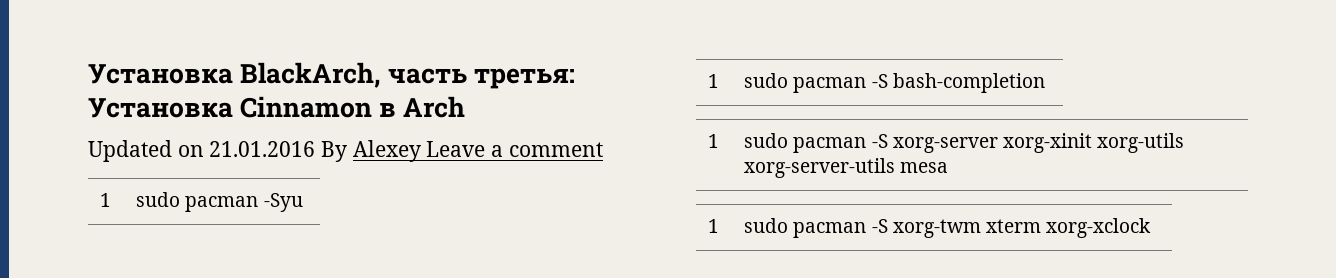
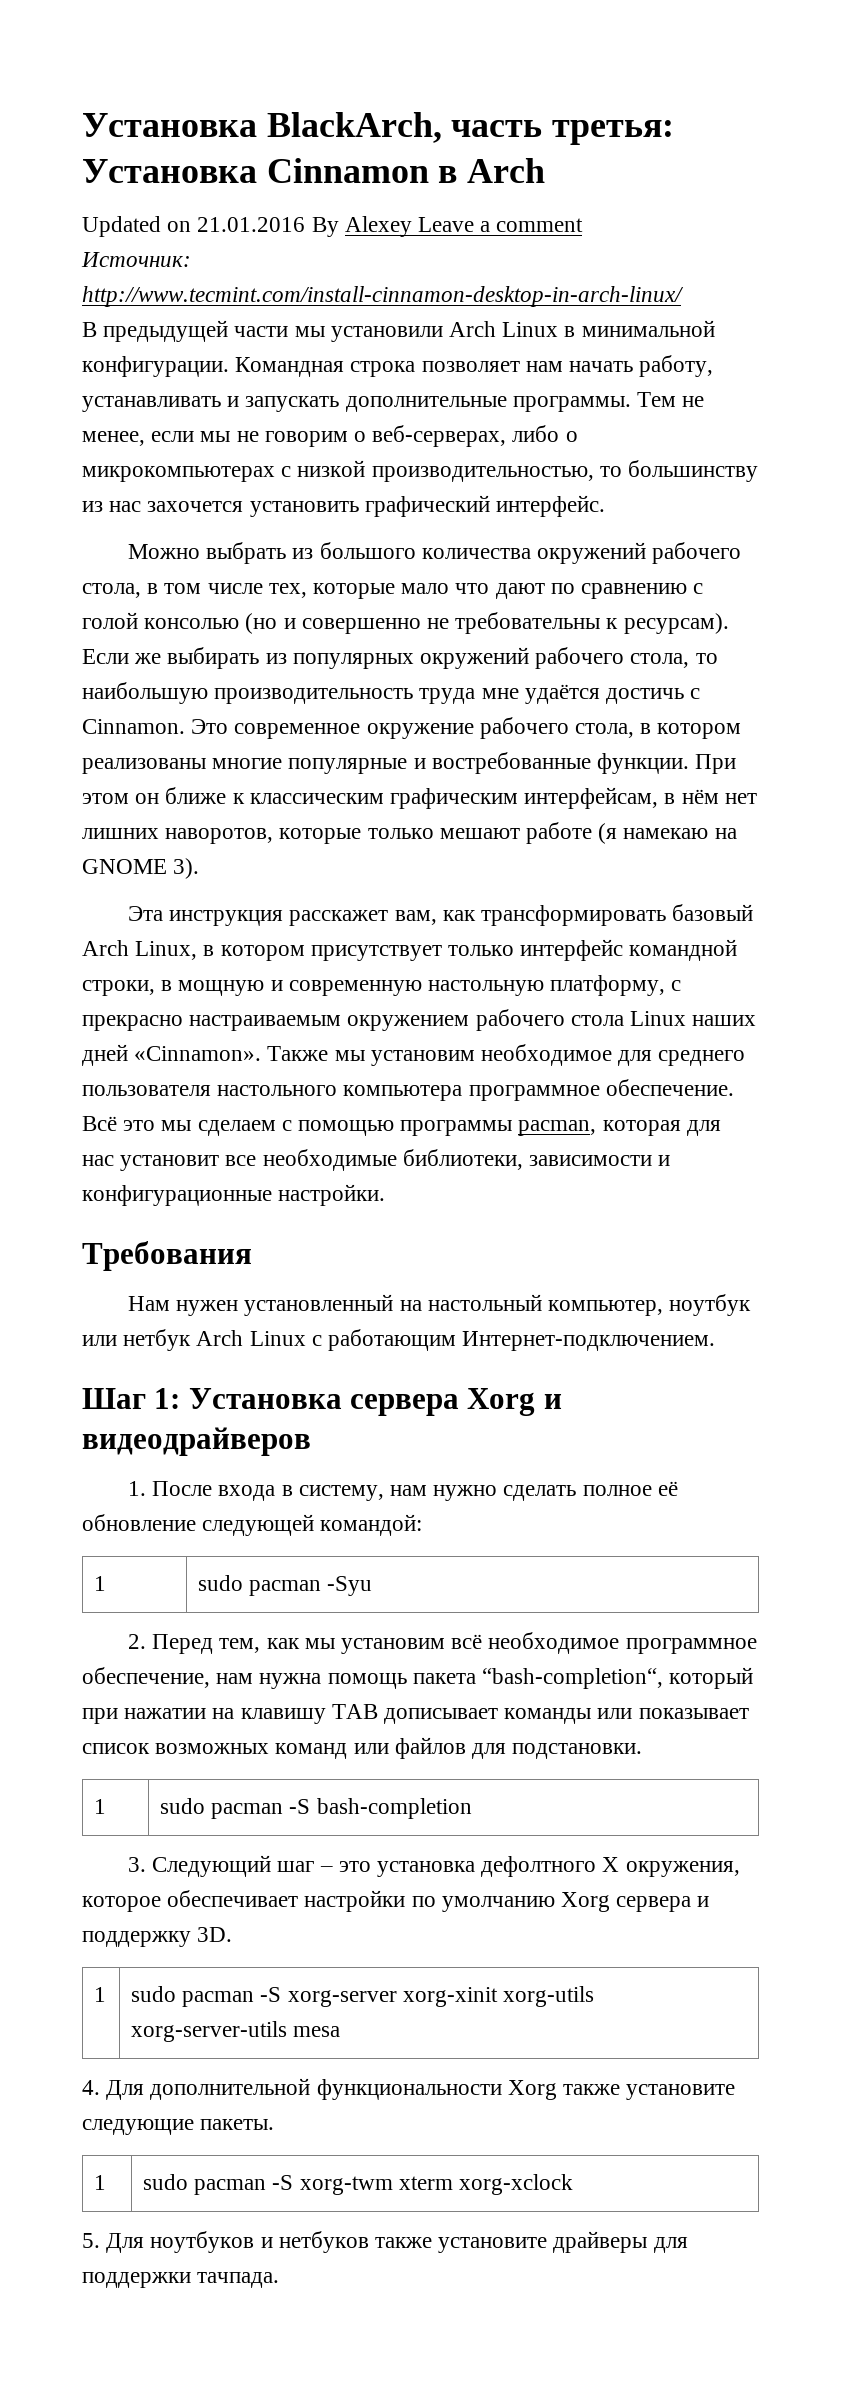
[100,193,112,207] [136,192,303,212] // 1 | sudo pacman -Syu -> [81,252,191,267] [82,286,684,307] [82,320,715,342] [82,355,714,377] [82,392,705,412] [82,425,578,447] [82,460,759,482] [82,495,606,517] [127,542,742,564] [82,583,704,599] [82,612,729,634] [82,647,718,669] [82,682,701,704] [82,717,742,739] [82,752,737,774] [82,787,757,809] [82,822,737,844] [82,858,200,879] [127,904,754,926] [82,939,738,961] [82,975,682,996] [82,1009,757,1031] [82,1044,746,1066] [82,1079,734,1101] [82,1116,721,1136] [82,1149,671,1171] [82,1184,386,1206] [82,1241,252,1271] [127,1294,752,1316] [82,1329,716,1351] [82,1388,562,1416] [82,1427,311,1456] [127,1481,678,1501] [82,1514,423,1536] [94,1576,107,1591] [198,1575,373,1596] [127,1632,757,1654] [82,1667,754,1689] [82,1704,749,1724] [82,1737,643,1759] // Источник: http://www.tecmint.com/install-cinnamon-desktop-in-arch-linux/ // В предыдущей части мы установили Arch Linux в минимальной конфигурации. Командная строка позволяет нам начать работу, устанавливать и запускать дополнительные программы. Тем не менее, если мы не говорим о веб-серверах, либо о микрокомпьютерах с низкой производительностью, то большинству из нас захочется установить графический интерфейс. // Можно выбрать из большого количества окружений рабочего стола, в том числе тех, которые мало что дают по сравнению с голой консолью (но и совершенно не требовательны к ресурсам). Если же выбирать из популярных окружений рабочего стола, то наибольшую производительность труда мне удаётся достичь с Cinnamon. Это современное окружение рабочего стола, в котором реализованы многие популярные и востребованные функции. При этом он ближе к классическим графическим интерфейсам, в нём нет лишних наворотов, которые только мешают работе (я намекаю на GNOME 3). // Эта инструкция расскажет вам, как трансформировать базовый Arch Linux, в котором присутствует только интерфейс командной строки, в мощную и современную настольную платформу, с прекрасно настраиваемым окружением рабочего стола Linux наших дней «Cinnamon». Также мы установим необходимое для среднего пользователя настольного компьютера программное обеспечение. Всё это мы сделаем с помощью программы pacman, которая для нас установит все необходимые библиотеки, зависимости и конфигурационные настройки. // Требования // Нам нужен установленный на настольный компьютер, ноутбук или нетбук Arch Linux с работающим Интернет-подключением. // Шаг 1: Установка сервера Xorg и видеодрайверов // 1. После входа в систему, нам нужно сделать полное её обновление следующей командой: // 1 | sudo pacman -Syu // 2. Перед тем, как мы установим всё необходимое программное обеспечение, нам нужна помощь пакета “bash-completion“, который при нажатии на клавишу TAB дописывает команды или показывает список возможных команд или файлов для подстановки.
(1045, 83) none -> [127,1855,740,1877] [82,1890,710,1912] [82,1927,233,1947] // 3. Следующий шаг – это установка дефолтного X окружения, которое обеспечивает настройки по умолчанию Xorg сервера и поддержку 3D.
(949, 167) none -> [82,2078,736,2100] [82,2119,275,2135] // 4. Для дополнительной функциональности Xorg также установите следующие пакеты.
(1151, 228) none -> [82,2231,688,2253] [82,2272,280,2288] // 5. Для ноутбуков и нетбуков также установите драйверы для поддержки тачпада.

